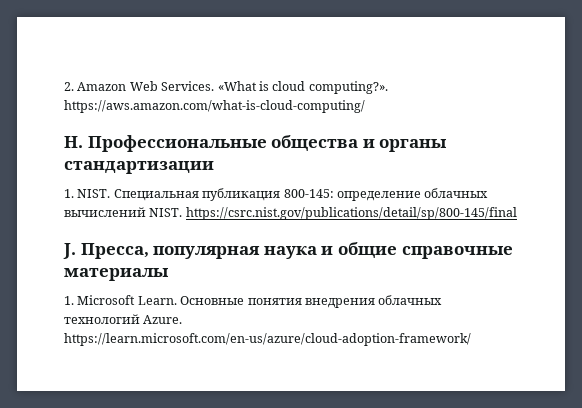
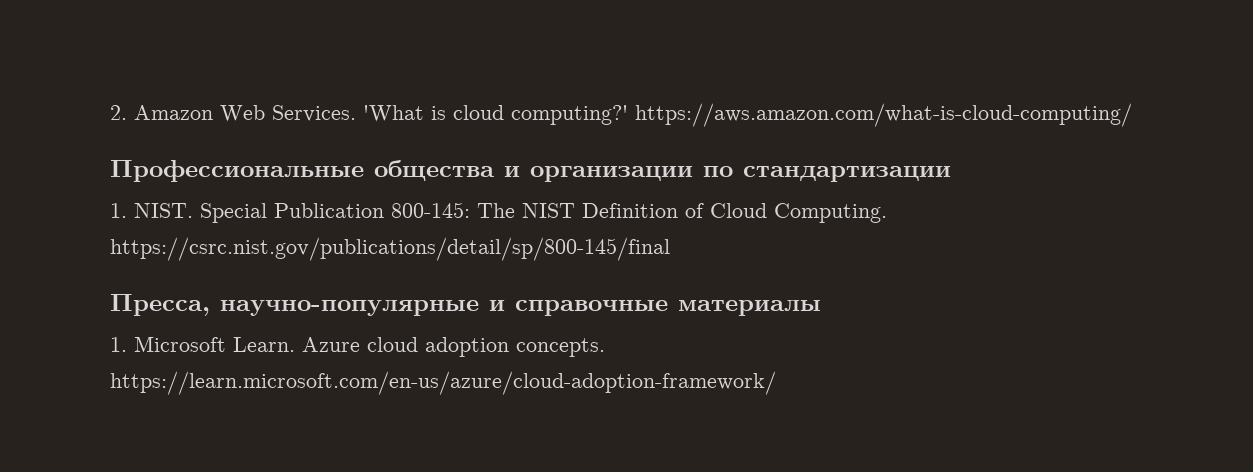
[217,81,257,91] «What -> [363,105,424,122] 'What
[308,81,388,94] computing?». -> [511,105,628,125] computing?'
[64,136,83,148] H. -> (1132, 115) none
[379,139,448,152] органы -> [530,166,733,182] организации по
[113,188,489,201] [64,207,517,220] [63,242,397,259] Специальная публикация 800-145: определение облачных вычислений NIST. https://csrc.nist.gov/publications/detail/sp/800-145/final // J. Пресса, популярная наука и общие -> [200,202,887,223] [110,237,670,261] [110,294,505,316] Special Publication 800-145: The NIST Definition of Cloud Computing. https://csrc.nist.gov/publications/detail/sp/800-145/final // Пресса, научно-популярные и
[180,295,443,308] [64,314,183,324] Основные понятия внедрения облачных технологий Azure. -> [302,337,605,357] Azure cloud adoption concepts.

